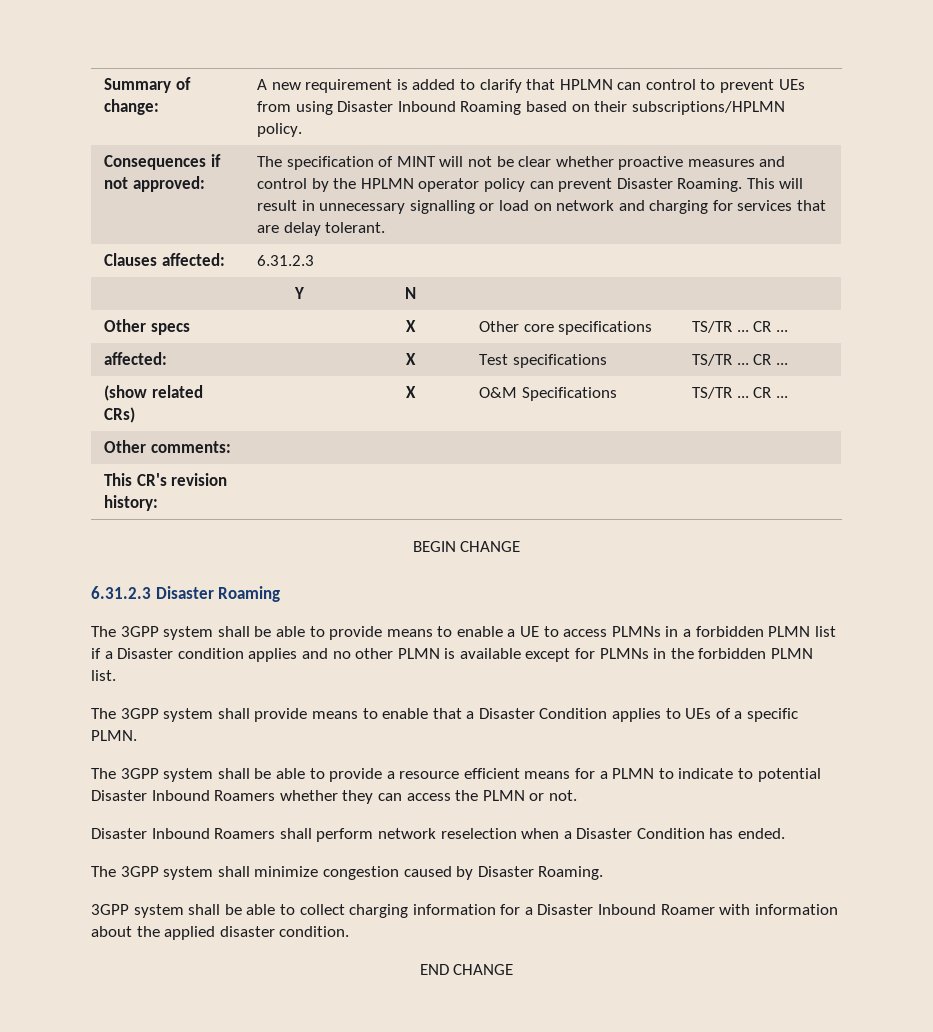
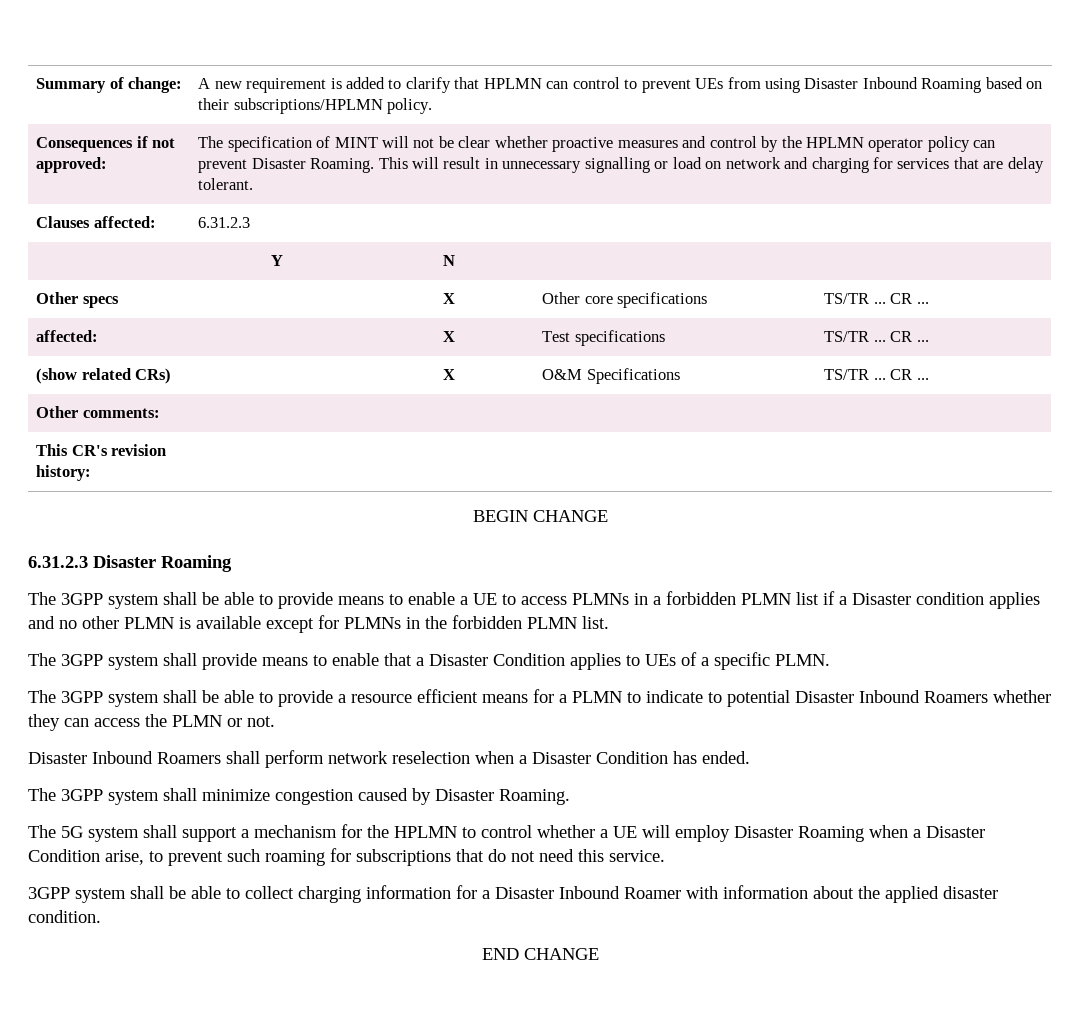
(604, 873) none -> [28,824,985,842] [28,848,665,866] // The 5G system shall support a mechanism for the HPLMN to control whether a UE will employ Disaster Roaming when a Disaster Condition arise, to prevent such roaming for subscriptions that do not need this service.

